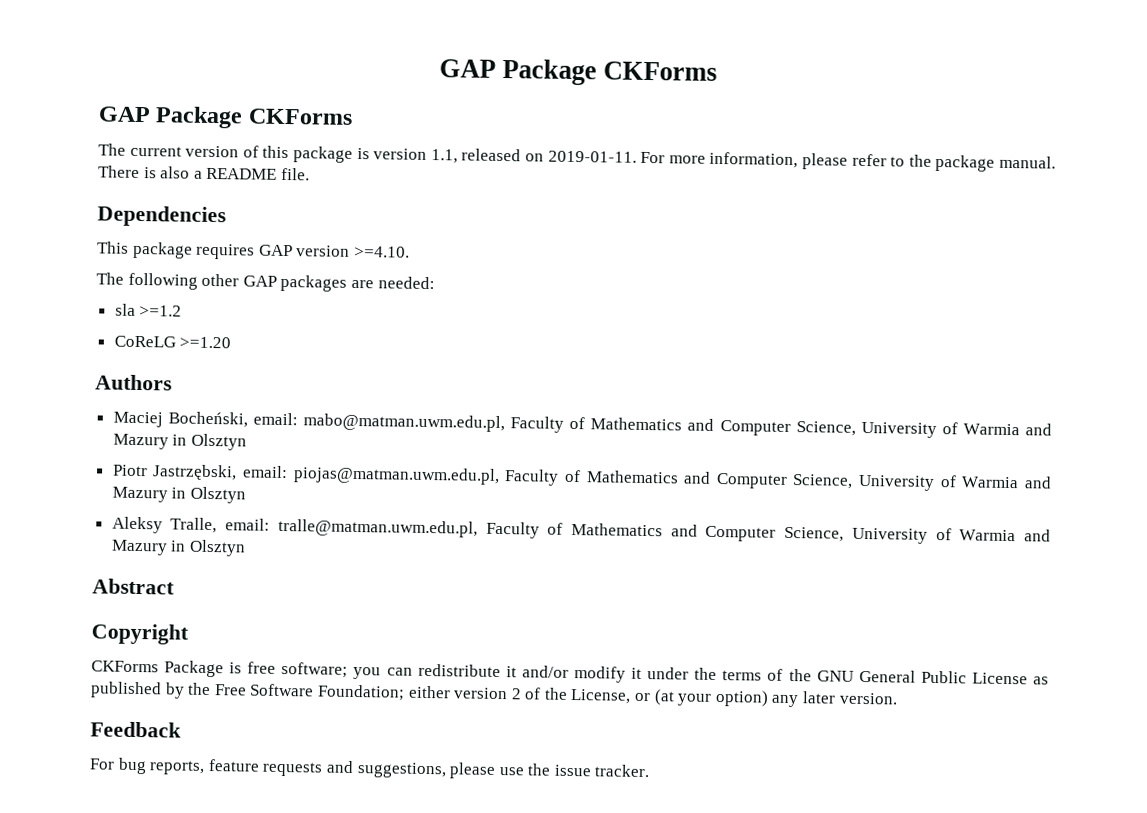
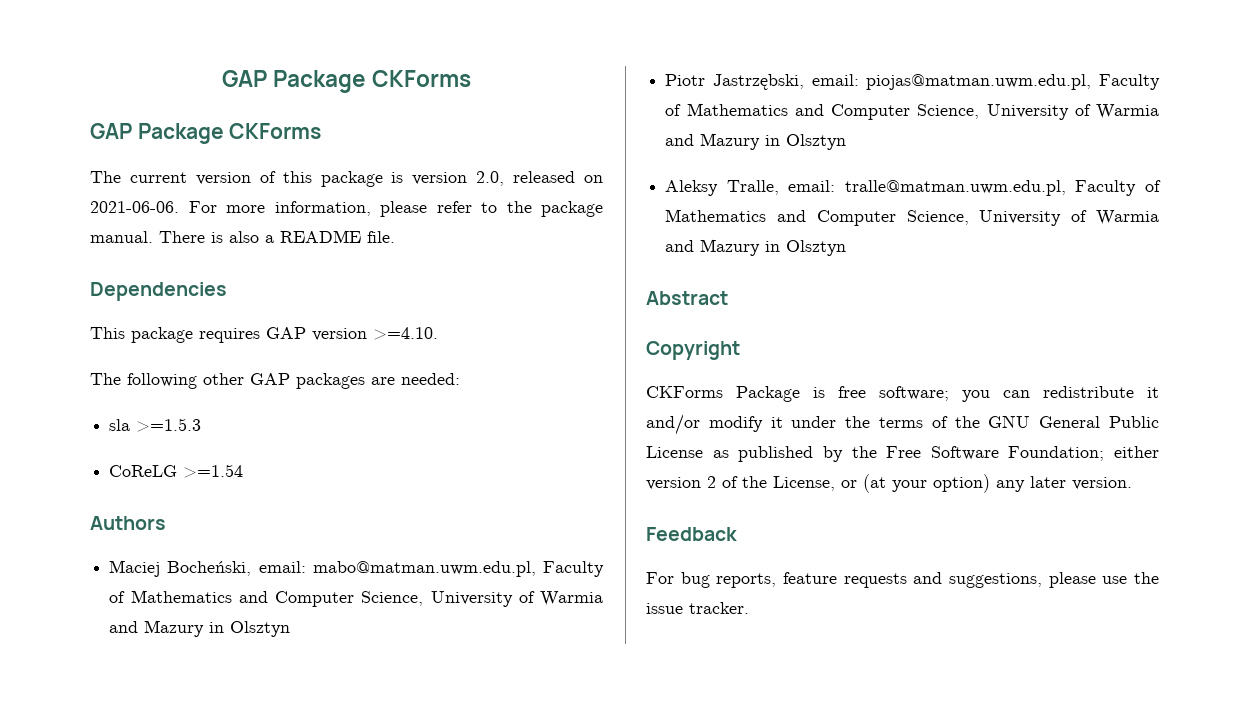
[430,149,458,164] 1.1, -> [476,171,505,186] 2.0,
[547,150,637,163] 2019-01-11. -> [90,201,179,213] 2021-06-06.
[139,305,183,317] >=1.2 -> [136,418,202,432] >=1.5.3
[179,336,232,349] >=1.20 -> [183,464,244,478] >=1.54

